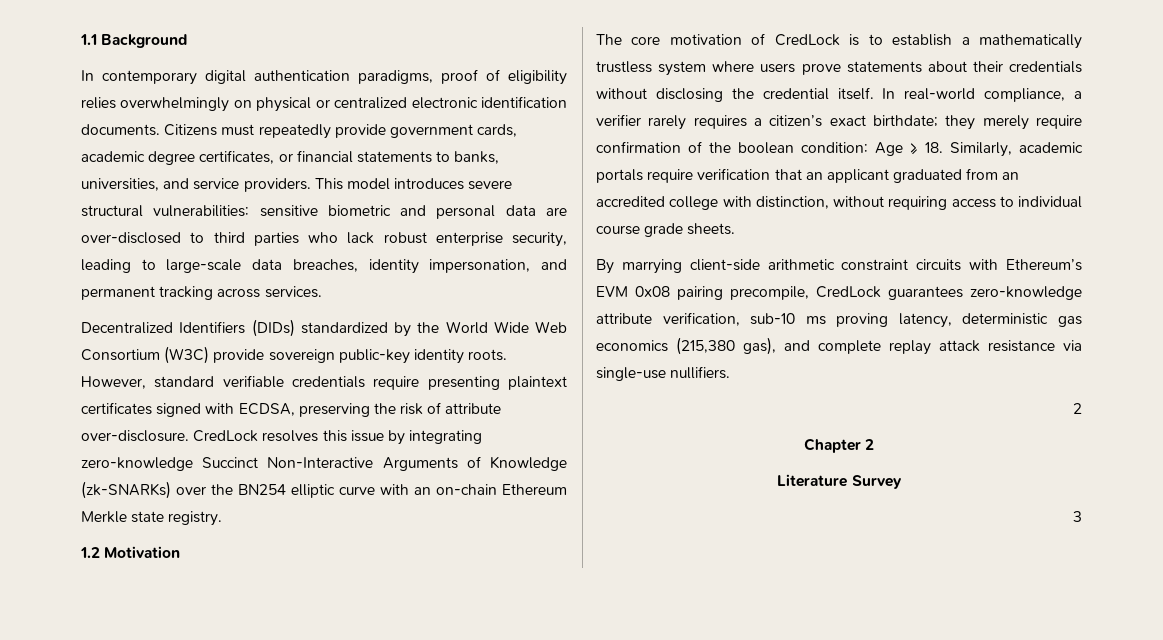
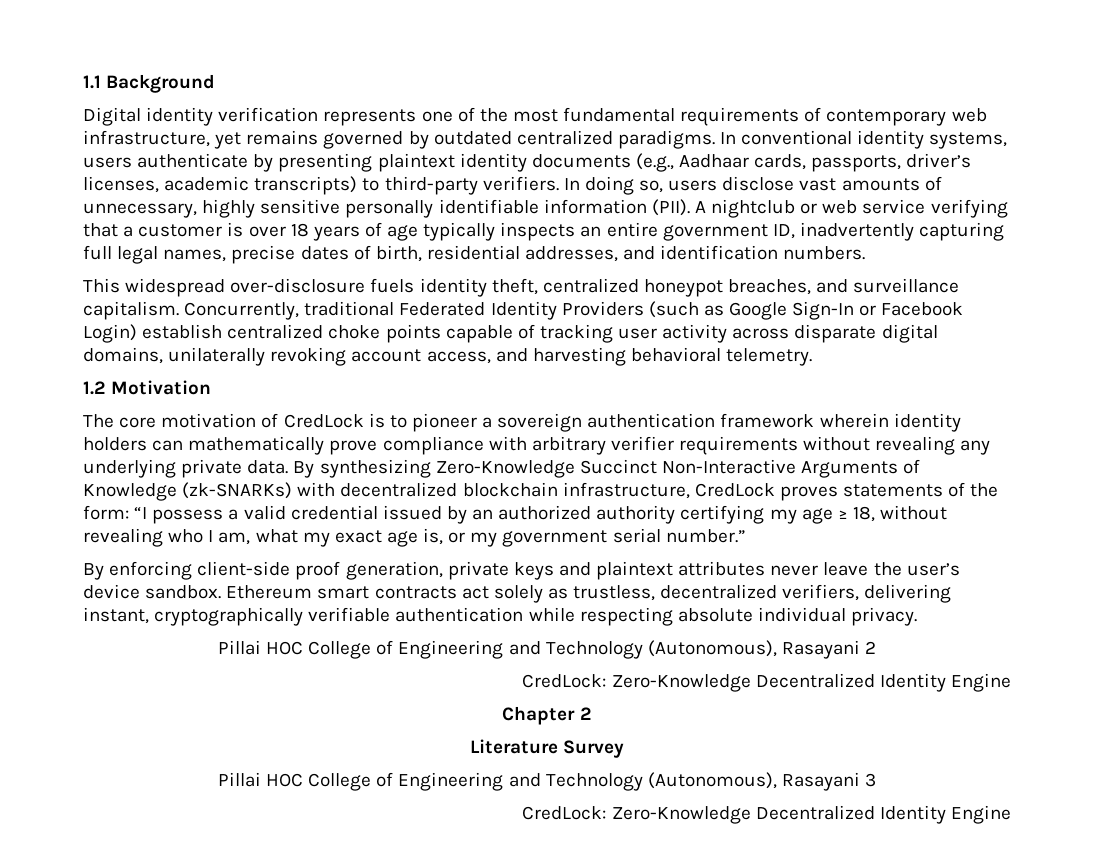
[81,69,567,85] [81,96,567,112] [81,124,518,139] [81,150,500,165] [81,178,513,192] [81,205,567,219] [81,232,567,247] [81,259,567,274] [81,286,322,300] [81,319,567,337] [81,346,508,364] [81,375,567,390] [81,402,502,417] [81,430,483,445] [81,456,567,471] [81,481,567,499] [81,511,223,526] In contemporary digital authentication paradigms, proof of eligibility relies overwhelmingly on physical or centralized electronic identification documents. Citizens must repeatedly provide government cards, academic degree certificates, or financial statements to banks, universities, and service providers. This model introduces severe structural vulnerabilities: sensitive biometric and personal data are over-disclosed to third parties who lack robust enterprise security, leading to large-scale data breaches, identity impersonation, and permanent tracking across services. // Decentralized Identifiers (DIDs) standardized by the World Wide Web Consortium (W3C) provide sovereign public-key identity roots. However, standard verifiable credentials require presenting plaintext certificates signed with ECDSA, preserving the risk of attribute over-disclosure. CredLock resolves this issue by integrating zero-knowledge Succinct Non-Interactive Arguments of Knowledge (zk-SNARKs) over the BN254 elliptic curve with an on-chain Ethereum Merkle state registry. -> [83,107,987,126] [83,130,1008,149] [83,153,972,172] [83,176,942,195] [83,199,1008,218] [83,222,1005,241] [83,245,866,264] [83,278,960,297] [83,301,964,320] [83,324,938,343] [83,347,813,366] Digital identity verification represents one of the most fundamental requirements of contemporary web infrastructure, yet remains governed by outdated centralized paradigms. In conventional identity systems, users authenticate by presenting plaintext identity documents (e.g., Aadhaar cards, passports, driver’s licenses, academic transcripts) to third-party verifiers. In doing so, users disclose vast amounts of unnecessary, highly sensitive personally identifiable information (PII). A nightclub or web service verifying that a customer is over 18 years of age typically inspects an entire government ID, inadvertently capturing full legal names, precise dates of birth, residential addresses, and identification numbers. // This widespread over-disclosure fuels identity theft, centralized honeypot breaches, and surveillance capitalism. Concurrently, traditional Federated Identity Providers (such as Google Sign-In or Facebook Login) establish centralized choke points capable of tracking user activity across disparate digital domains, unilaterally revoking account access, and harvesting behavioral telemetry.
[892,34,1082,49] [596,61,1082,76] [596,87,1082,102] [596,114,1082,130] [596,141,1083,157] [596,168,1020,183] [596,196,1082,210] [596,223,736,237] [596,259,1082,274] [596,286,1082,300] [596,312,1082,328] [596,337,1082,355] [596,366,731,381] [1073,403,1082,414] [803,438,875,453] [777,474,902,489] [1073,511,1082,522] establish a mathematically trustless system where users prove statements about their credentials without disclosing the credential itself. In real-world compliance, a verifier rarely requires a citizen’s exact birthdate; they merely require confirmation of the boolean condition: Age ≥ 18. Similarly, academic portals require verification that an applicant graduated from an accredited college with distinction, without requiring access to individual course grade sheets. // By marrying client-side arithmetic constraint circuits with Ethereum’s EVM 0x08 pairing precompile, CredLock guarantees zero-knowledge attribute verification, sub-10 ms proving latency, deterministic gas economics (215,380 gas), and complete replay attack resistance via single-use nullifiers. // 2 // Chapter 2 // Literature Survey // 3 -> [411,413,961,432] [83,436,991,455] [83,459,921,478] [83,482,999,501] [83,505,948,524] [83,528,746,547] [83,561,960,580] [83,584,952,603] [83,607,918,626] [217,640,877,659] [522,673,1011,692] [502,706,592,725] [469,739,625,758] [217,772,877,791] [522,805,1011,824] pioneer a sovereign authentication framework wherein identity holders can mathematically prove compliance with arbitrary verifier requirements without revealing any underlying private data. By synthesizing Zero-Knowledge Succinct Non-Interactive Arguments of Knowledge (zk-SNARKs) with decentralized blockchain infrastructure, CredLock proves statements of the form: “I possess a valid credential issued by an authorized authority certifying my age ≥ 18, without revealing who I am, what my exact age is, or my government serial number.” // By enforcing client-side proof generation, private keys and plaintext attributes never leave the user’s device sandbox. Ethereum smart contracts act solely as trustless, decentralized verifiers, delivering instant, cryptographically verifiable authentication while respecting absolute individual privacy. // Pillai HOC College of Engineering and Technology (Autonomous), Rasayani 2 // CredLock: Zero-Knowledge Decentralized Identity Engine // Chapter 2 // Literature Survey // Pillai HOC College of Engineering and Technology (Autonomous), Rasayani 3 // CredLock: Zero-Knowledge Decentralized Identity Engine

